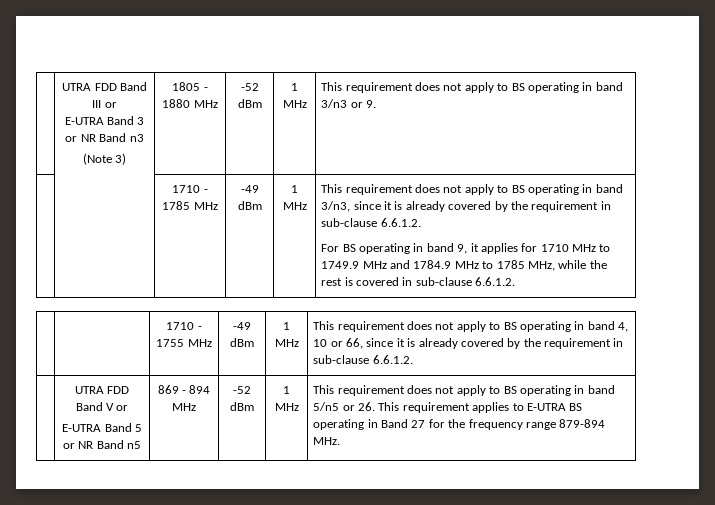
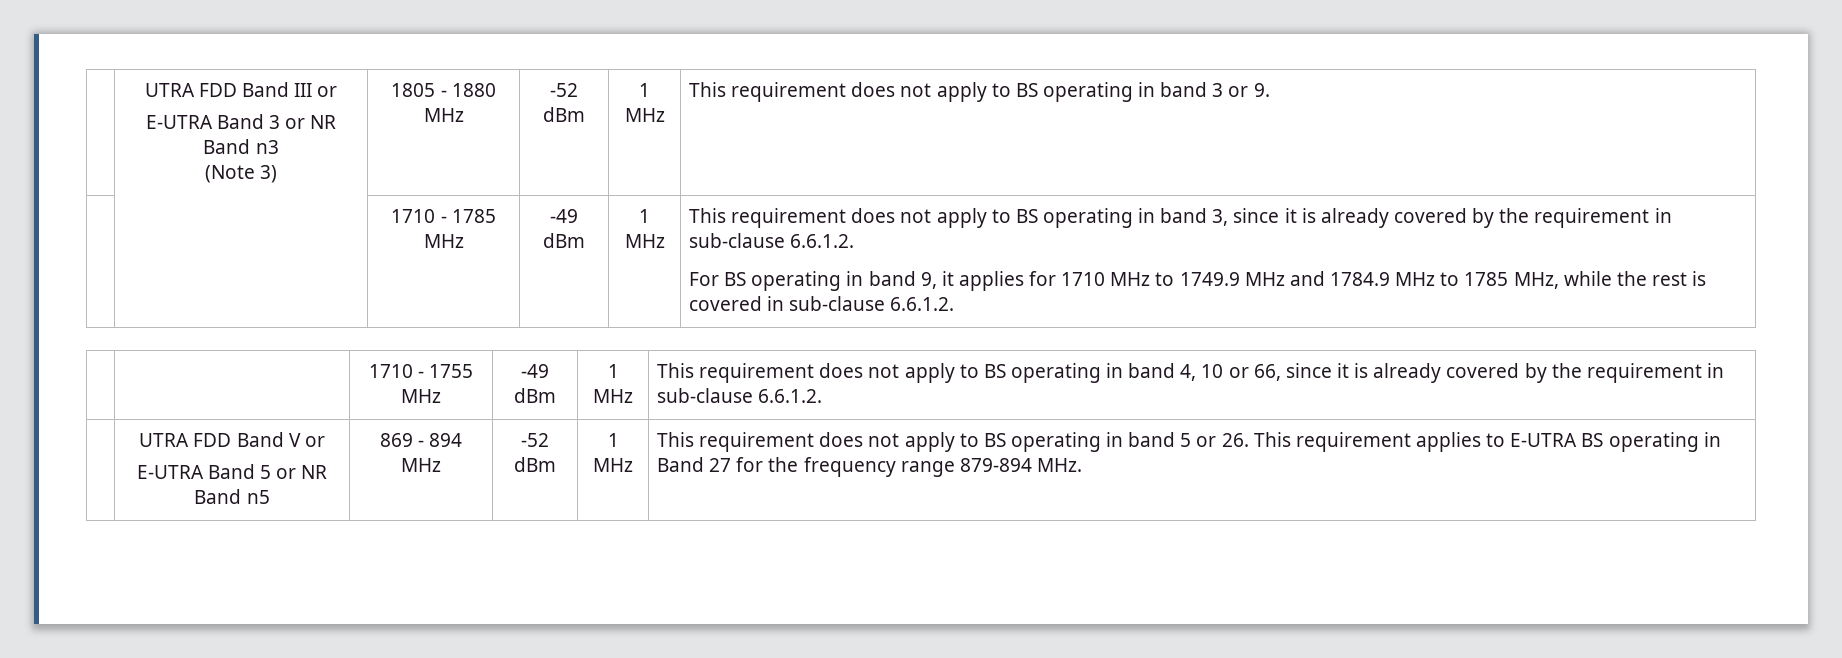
[321,99,348,108] 3/n3 -> [1212,83,1224,97] 3
[321,201,351,212] 3/n3, -> [1212,209,1229,226] 3,
[313,402,340,411] 5/n5 -> [1180,433,1192,447] 5

